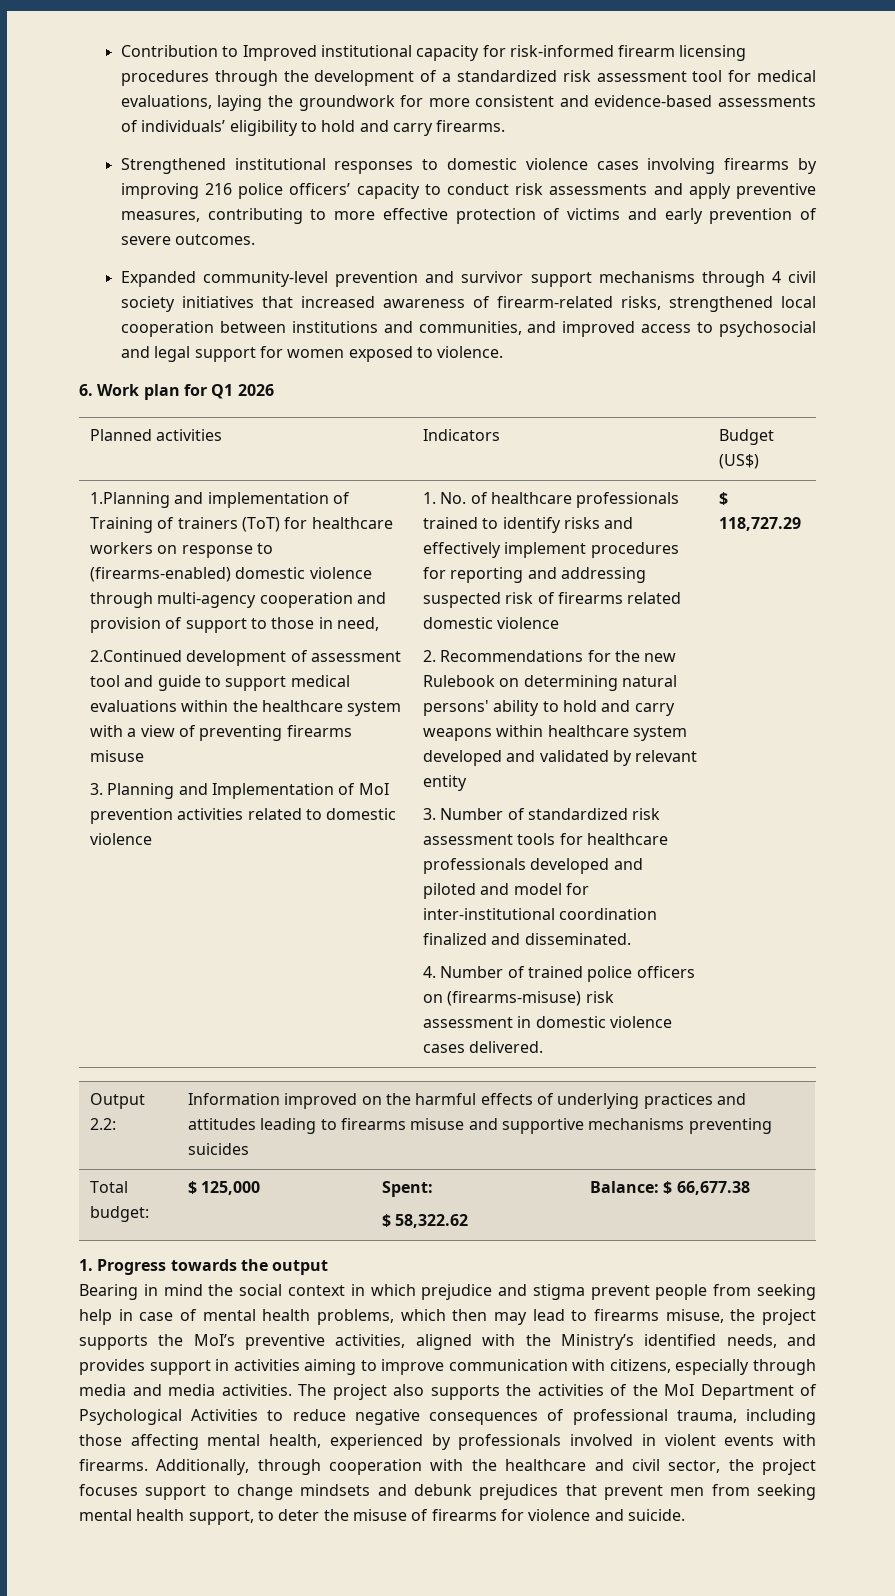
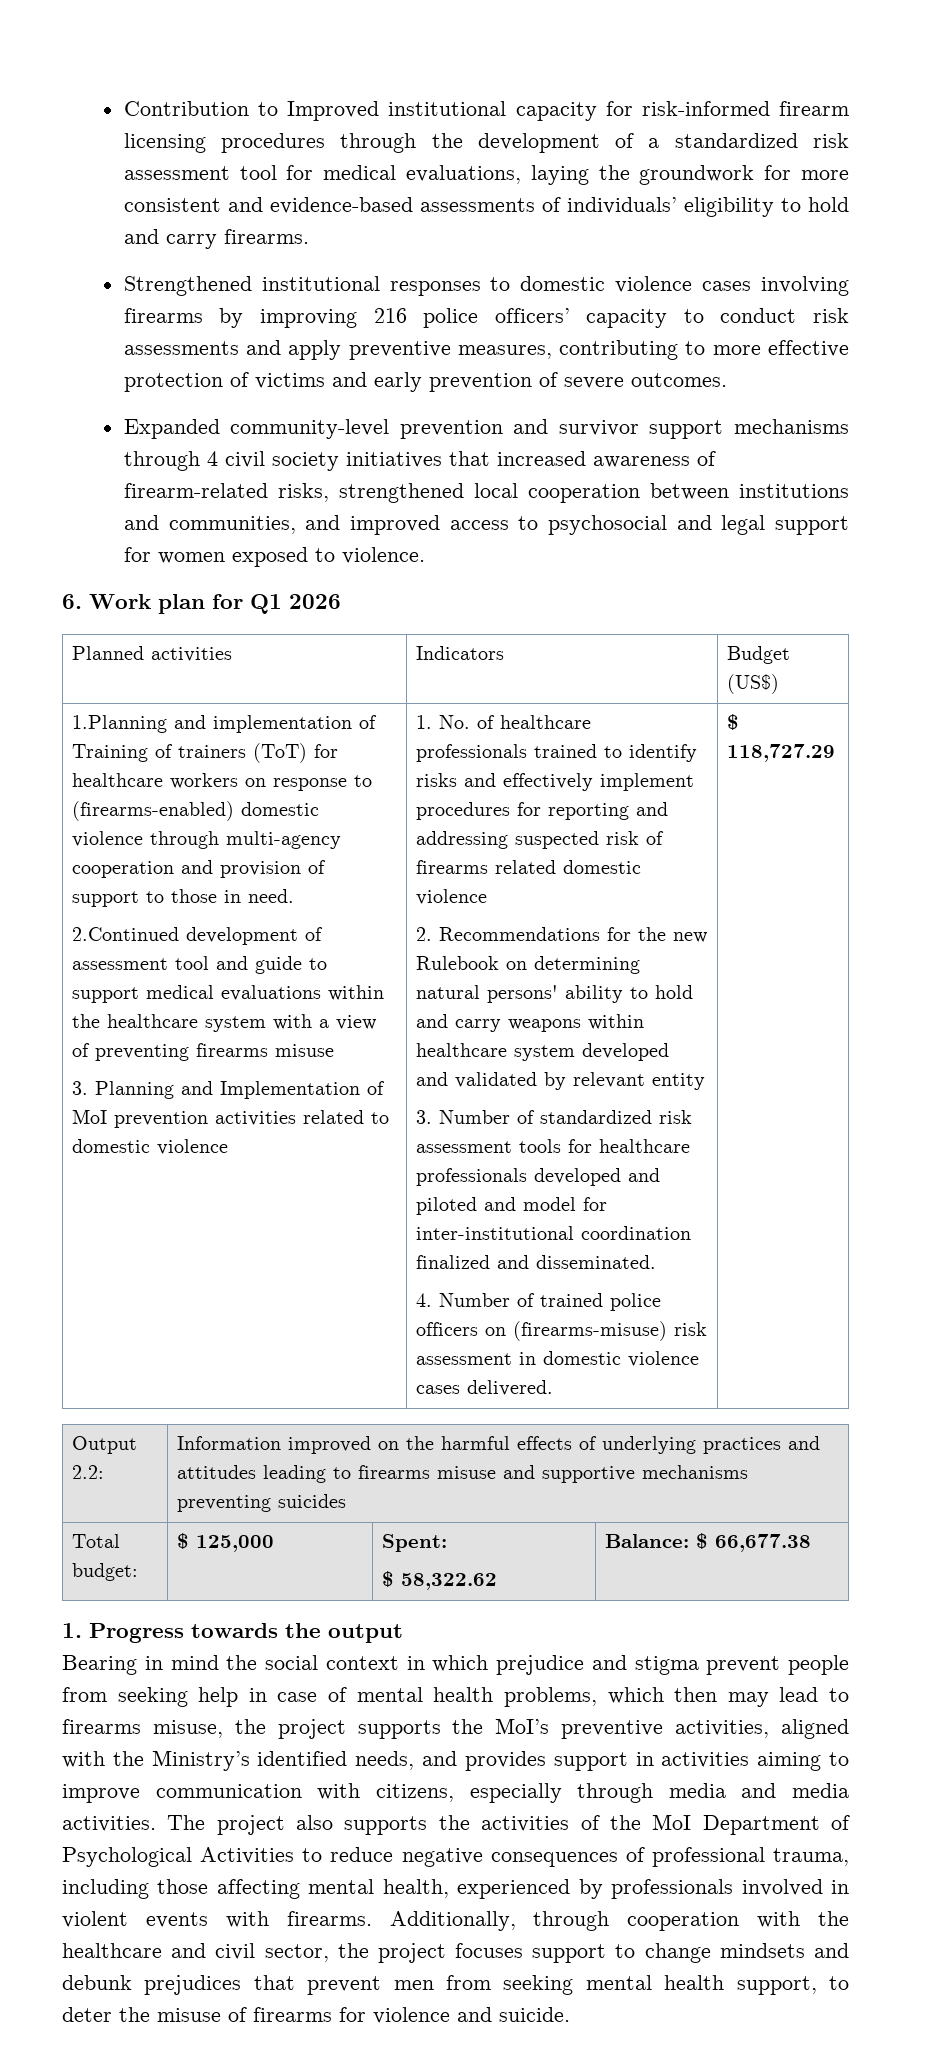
[336,617,379,631] need, -> [248,889,295,903] need.

